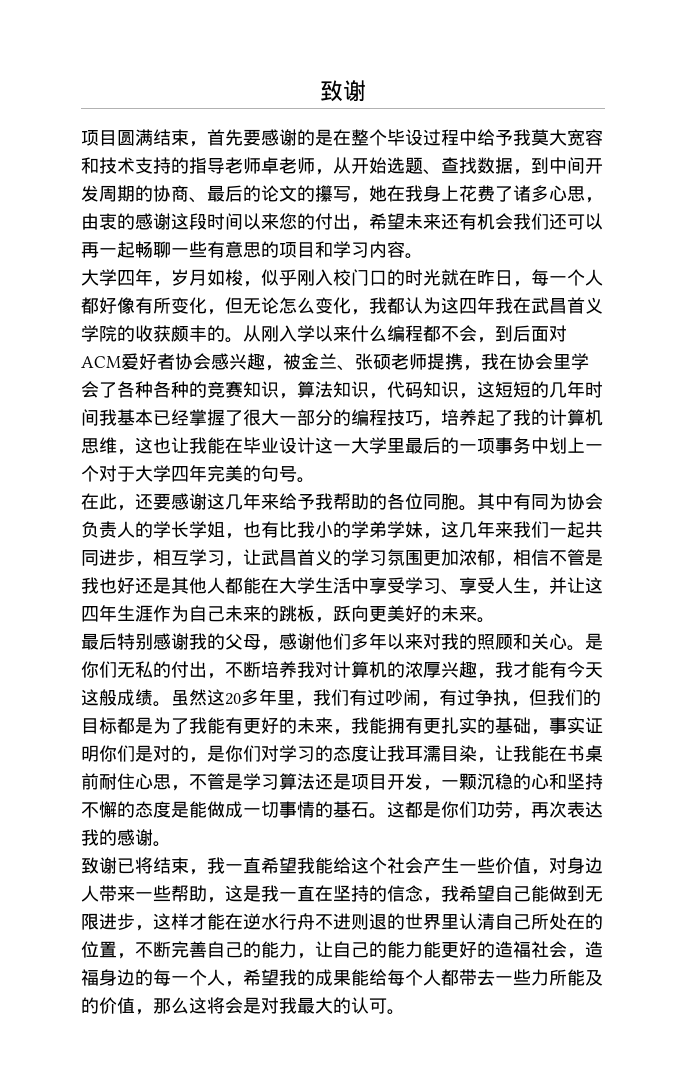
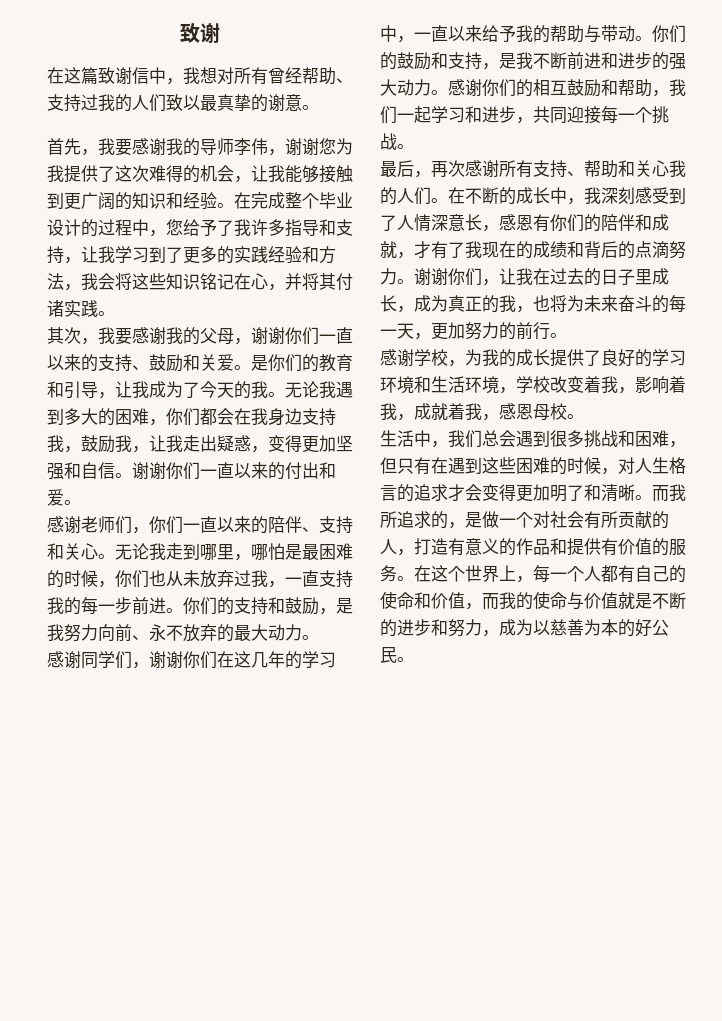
[81,129,603,147] [81,157,603,175] [81,185,603,203] [81,213,603,231] [81,241,423,259] [81,269,603,287] [81,297,603,315] [81,325,567,343] [81,353,589,371] [81,381,603,399] [81,409,603,427] [81,437,603,455] [81,465,315,483] [81,493,603,511] [81,521,603,539] [81,549,603,567] [81,577,603,595] [81,605,495,623] [81,633,603,651] [81,661,603,679] [81,689,601,707] [81,717,603,735] [81,745,603,763] [81,773,603,791] [81,801,603,819] [81,829,171,847] [81,857,603,875] [81,885,603,903] [81,913,603,931] [81,941,603,959] [81,969,603,987] [81,997,387,1015] 项目圆满结束，首先要感谢的是在整个毕设过程中给予我莫大宽容和技术支持的指导老师卓老师，从开始选题、查找数据，到中间开发周期的协商、最后的论文的攥写，她在我身上花费了诸多心思，由衷的感谢这段时间以来您的付出，希望未来还有机会我们还可以再一起畅聊一些有意思的项目和学习内容。 // 大学四年，岁月如梭，似乎刚入校门口的时光就在昨日，每一个人都好像有所变化，但无论怎么变化，我都认为这四年我在武昌首义学院的收获颇丰的。从刚入学以来什么编程都不会，到后面对ACM爱好者协会感兴趣，被金兰、张硕老师提携，我在协会里学会了各种各种的竞赛知识，算法知识，代码知识，这短短的几年时间我基本已经掌握了很大一部分的编程技巧，培养起了我的计算机思维，这也让我能在毕业设计这一大学里最后的一项事务中划上一个对于大学四年完美的句号。 // 在此，还要感谢这几年来给予我帮助的各位同胞。其中有同为协会负责人的学长学姐，也有比我小的学弟学妹，这几年来我们一起共同进步，相互学习，让武昌首义的学习氛围更加浓郁，相信不管是我也好还是其他人都能在大学生活中享受学习、享受人生，并让这四年生涯作为自己未来的跳板，跃向更美好的未来。 // 最后特别感谢我的父母，感谢他们多年以来对我的照顾和关心。是你们无私的付出，不断培养我对计算机的浓厚兴趣，我才能有今天这般成绩。虽然这20多年里，我们有过吵闹，有过争执，但我们的目标都是为了我能有更好的未来，我能拥有更扎实的基础，事实证明你们是对的，是你们对学习的态度让我耳濡目染，让我能在书桌前耐住心思，不管是学习算法还是项目开发，一颗沉稳的心和坚持不懈的态度是能做成一切事情的基石。这都是你们功劳，再次表达我的感谢。 // 致谢已将结束，我一直希望我能给这个社会产生一些价值，对身边人带来一些帮助，这是我一直在坚持的信念，我希望自己能做到无限进步，这样才能在逆水行舟不进则退的世界里认清自己所处在的位置，不断完善自己的能力，让自己的能力能更好的造福社会，造福身边的每一个人，希望我的成果能给每个人都带去一些力所能及的价值，那么这将会是对我最大的认可 -> [47,67,353,85] [47,94,319,112] [47,138,353,156] [47,165,353,183] [47,192,353,210] [47,219,353,237] [47,246,336,264] [47,273,353,291] [47,300,115,317] [47,327,353,345] [47,354,353,372] [47,381,353,399] [47,408,336,426] [47,435,353,453] [47,462,336,480] [47,489,81,506] [47,516,353,534] [47,543,353,561] [47,570,353,588] [47,597,353,615] [47,624,319,642] [47,651,336,669] [380,25,686,43] [380,52,686,70] [380,79,686,97] [380,106,669,124] [380,133,414,151] [380,160,686,178] [380,187,686,205] [380,214,669,232] [380,241,686,259] [380,268,669,286] [380,295,686,313] [380,322,567,340] [380,349,686,367] [380,376,686,394] [380,403,584,421] [380,430,686,448] [380,457,686,475] [380,484,686,502] [380,511,669,529] [380,538,686,556] [380,565,686,583] [380,591,686,610] [380,619,669,637] [380,647,397,664] 在这篇致谢信中，我想对所有曾经帮助、支持过我的人们致以最真挚的谢意。 // 首先，我要感谢我的导师李伟，谢谢您为我提供了这次难得的机会，让我能够接触到更广阔的知识和经验。在完成整个毕业设计的过程中，您给予了我许多指导和支持，让我学习到了更多的实践经验和方法，我会将这些知识铭记在心，并将其付诸实践。 // 其次，我要感谢我的父母，谢谢你们一直以来的支持、鼓励和关爱。是你们的教育和引导，让我成为了今天的我。无论我遇到多大的困难，你们都会在我身边支持我，鼓励我，让我走出疑惑，变得更加坚强和自信。谢谢你们一直以来的付出和爱。 // 感谢老师们，你们一直以来的陪伴、支持和关心。无论我走到哪里，哪怕是最困难的时候，你们也从未放弃过我，一直支持我的每一步前进。你们的支持和鼓励，是我努力向前、永不放弃的最大动力。 // 感谢同学们，谢谢你们在这几年的学习中，一直以来给予我的帮助与带动。你们的鼓励和支持，是我不断前进和进步的强大动力。感谢你们的相互鼓励和帮助，我们一起学习和进步，共同迎接每一个挑战。 // 最后，再次感谢所有支持、帮助和关心我的人们。在不断的成长中，我深刻感受到了人情深意长，感恩有你们的陪伴和成就，才有了我现在的成绩和背后的点滴努力。谢谢你们，让我在过去的日子里成长，成为真正的我，也将为未来奋斗的每一天，更加努力的前行。 // 感谢学校，为我的成长提供了良好的学习环境和生活环境，学校改变着我，影响着我，成就着我，感恩母校。 // 生活中，我们总会遇到很多挑战和困难，但只有在遇到这些困难的时候，对人生格言的追求才会变得更加明了和清晰。而我所追求的，是做一个对社会有所贡献的人，打造有意义的作品和提供有价值的服务。在这个世界上，每一个人都有自己的使命和价值，而我的使命与价值就是不断的进步和努力，成为以慈善为本的好公民

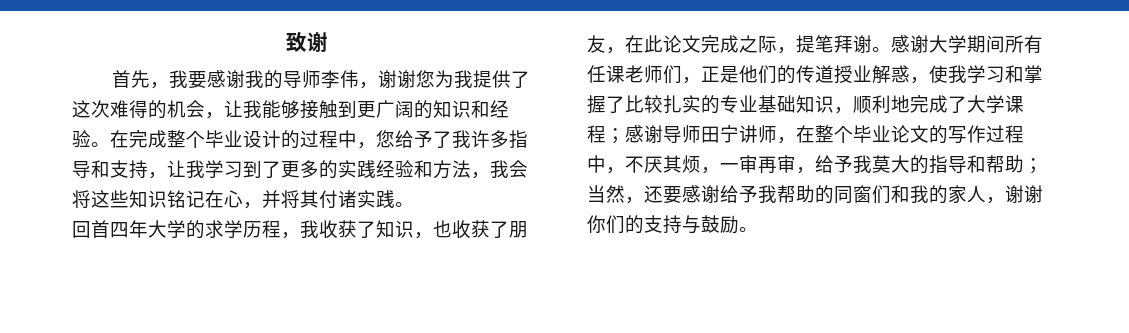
[180,23,220,43] [47,67,353,85] [47,94,319,112] 致谢 // 在这篇致谢信中，我想对所有曾经帮助、支持过我的人们致以最真挚的谢意。 -> [286,32,328,52] 致谢
[47,327,353,345] [47,354,353,372] [47,381,353,399] [47,408,336,426] [47,435,353,453] [47,462,336,480] [47,489,81,506] [47,516,353,534] [47,543,353,561] [47,570,353,588] [47,597,353,615] [47,624,319,642] [47,651,336,669] [380,25,686,43] [380,52,686,70] [380,79,686,97] [380,106,669,124] [380,133,414,151] [380,160,686,178] [380,187,686,205] [380,214,669,232] [380,241,686,259] [380,268,669,286] [380,295,686,313] [380,322,567,340] [380,349,686,367] [380,376,686,394] [380,403,584,421] [380,430,686,448] [380,457,686,475] [380,484,686,502] [380,511,669,529] [380,538,686,556] [380,565,686,583] [380,591,686,610] [380,619,669,637] [380,647,397,664] 其次，我要感谢我的父母，谢谢你们一直以来的支持、鼓励和关爱。是你们的教育和引导，让我成为了今天的我。无论我遇到多大的困难，你们都会在我身边支持我，鼓励我，让我走出疑惑，变得更加坚强和自信。谢谢你们一直以来的付出和爱。 // 感谢老师们，你们一直以来的陪伴、支持和关心。无论我走到哪里，哪怕是最困难的时候，你们也从未放弃过我，一直支持我的每一步前进。你们的支持和鼓励，是我努力向前、永不放弃的最大动力。 // 感谢同学们，谢谢你们在这几年的学习中，一直以来给予我的帮助与带动。你们的鼓励和支持，是我不断前进和进步的强大动力。感谢你们的相互鼓励和帮助，我们一起学习和进步，共同迎接每一个挑战。 // 最后，再次感谢所有支持、帮助和关心我的人们。在不断的成长中，我深刻感受到了人情深意长，感恩有你们的陪伴和成就，才有了我现在的成绩和背后的点滴努力。谢谢你们，让我在过去的日子里成长，成为真正的我，也将为未来奋斗的每一天，更加努力的前行。 // 感谢学校，为我的成长提供了良好的学习环境和生活环境，学校改变着我，影响着我，成就着我，感恩母校。 // 生活中，我们总会遇到很多挑战和困难，但只有在遇到这些困难的时候，对人生格言的追求才会变得更加明了和清晰。而我所追求的，是做一个对社会有所贡献的人，打造有意义的作品和提供有价值的服务。在这个世界上，每一个人都有自己的使命和价值，而我的使命与价值就是不断的进步和努力，成为以慈善为本的好公民 -> [72,220,528,239] [587,35,1043,54] [587,65,1043,84] [587,95,1024,114] [587,125,1024,144] [587,155,1043,174] [587,185,1043,204] [587,215,739,234] 回首四年大学的求学历程，我收获了知识，也收获了朋友，在此论文完成之际，提笔拜谢。感谢大学期间所有任课老师们，正是他们的传道授业解惑，使我学习和掌握了比较扎实的专业基础知识，顺利地完成了大学课程；感谢导师田宁讲师，在整个毕业论文的写作过程中，不厌其烦，一审再审，给予我莫大的指导和帮助；当然，还要感谢给予我帮助的同窗们和我的家人，谢谢你们的支持与鼓励

